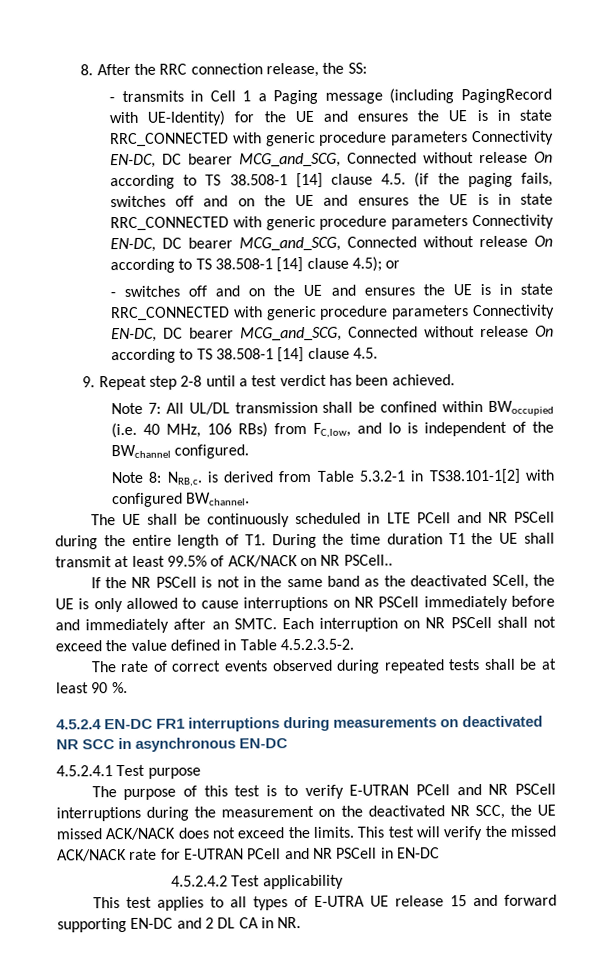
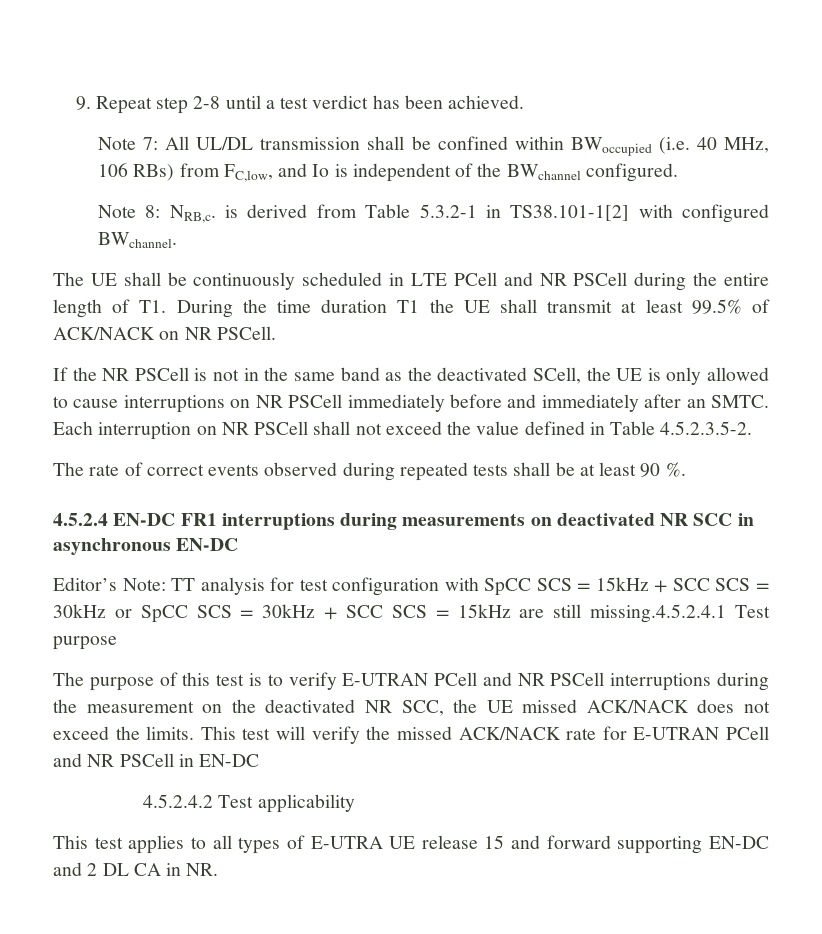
[80,62,367,78] [108,88,552,105] [108,109,552,126] [109,130,554,148] [109,151,553,169] [109,172,553,190] [109,193,553,208] [109,214,554,232] [109,235,553,253] [109,256,401,274] [109,283,554,298] [110,304,555,322] [110,325,554,343] [110,346,378,364] 8. After the RRC connection release, the SS: // - transmits in Cell 1 a Paging message (including PagingRecord with UE-Identity) for the UE and ensures the UE is in state RRC_CONNECTED with generic procedure parameters Connectivity EN-DC, DC bearer MCG_and_SCG, Connected without release On according to TS 38.508-1 [14] clause 4.5. (if the paging fails, switches off and on the UE and ensures the UE is in state RRC_CONNECTED with generic procedure parameters Connectivity EN-DC, DC bearer MCG_and_SCG, Connected without release On according to TS 38.508-1 [14] clause 4.5); or // - switches off and on the UE and ensures the UE is in state RRC_CONNECTED with generic procedure parameters Connectivity EN-DC, DC bearer MCG_and_SCG, Connected without release On according to TS 38.508-1 [14] clause 4.5. // -> (75, 103) none
[343,554,393,566] PSCell.. -> [216,326,276,340] PSCell.
[56,765,113,777] 4.5.2.4.1 -> [53,577,769,596] [53,604,727,623] Editor’s Note: TT analysis for test configuration with SpCC SCS = 15kHz + SCC SCS = 30kHz or SpCC SCS = 30kHz + SCC SCS = 15kHz are still missing.4.5.2.4.1

